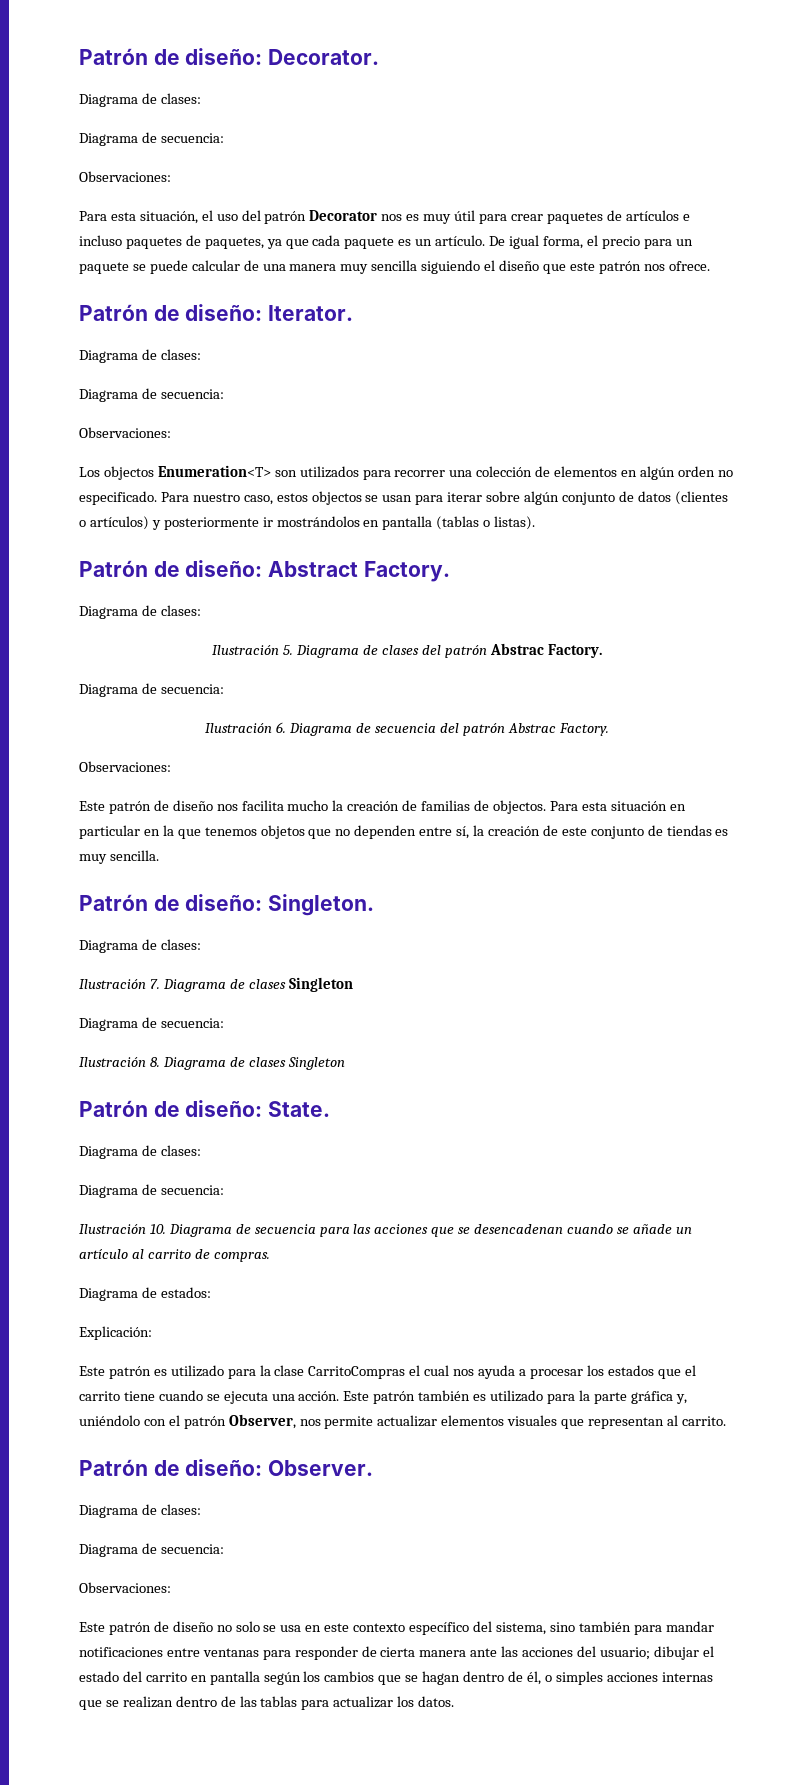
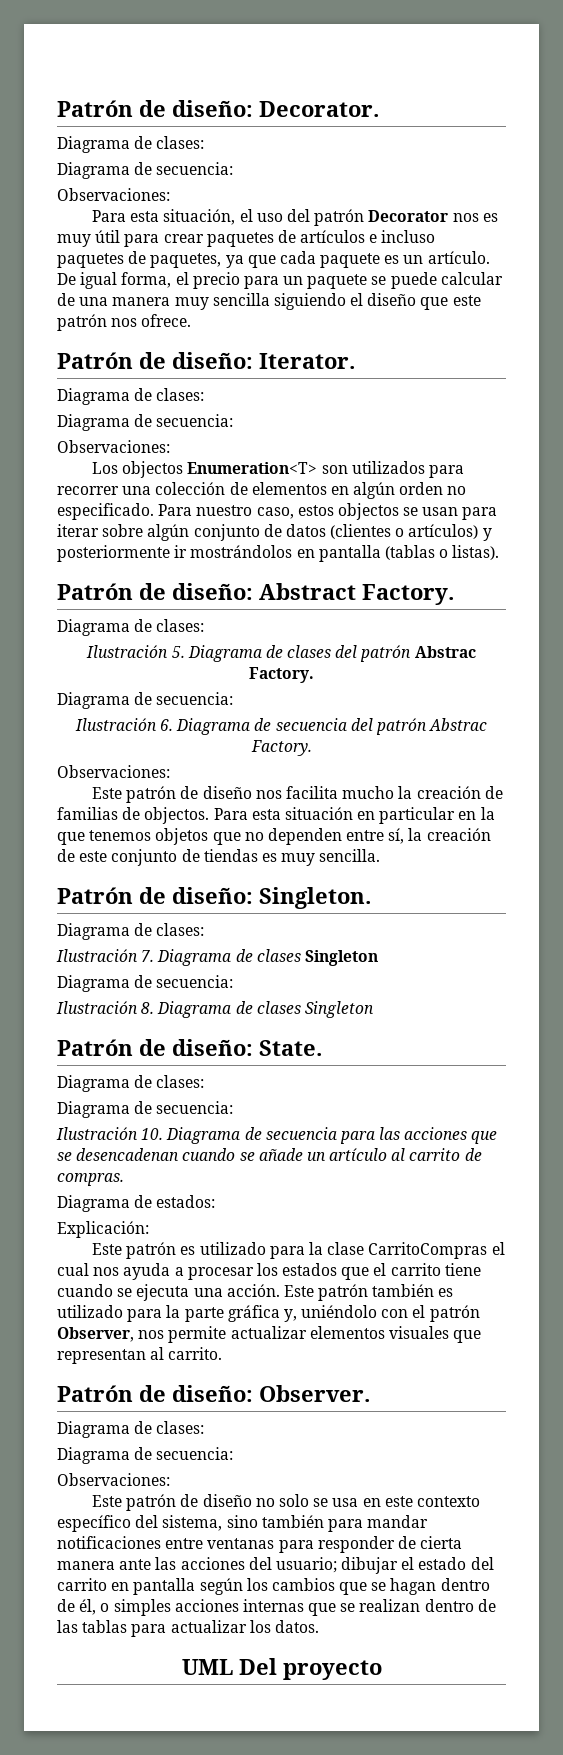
(455, 1701) none -> [181,1658,382,1680] // UML Del proyecto

